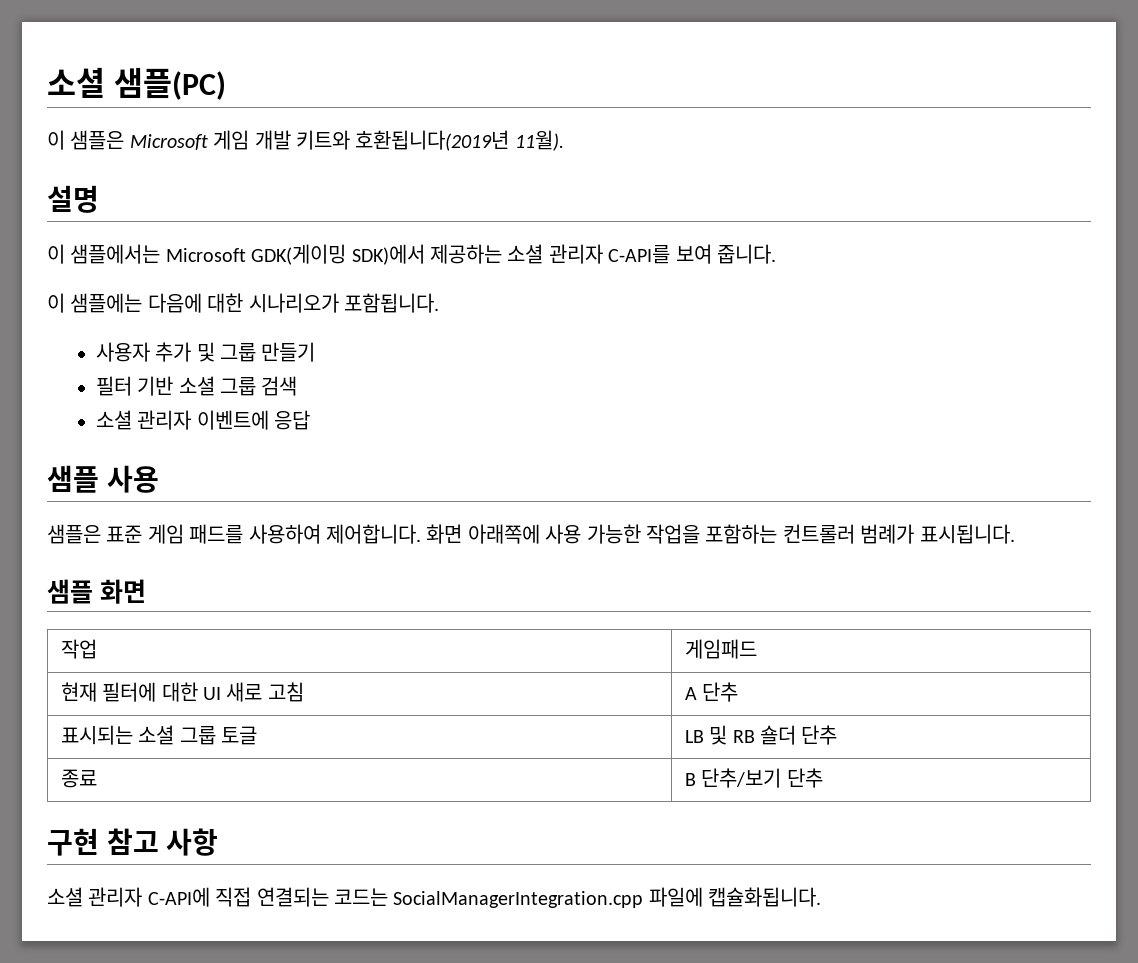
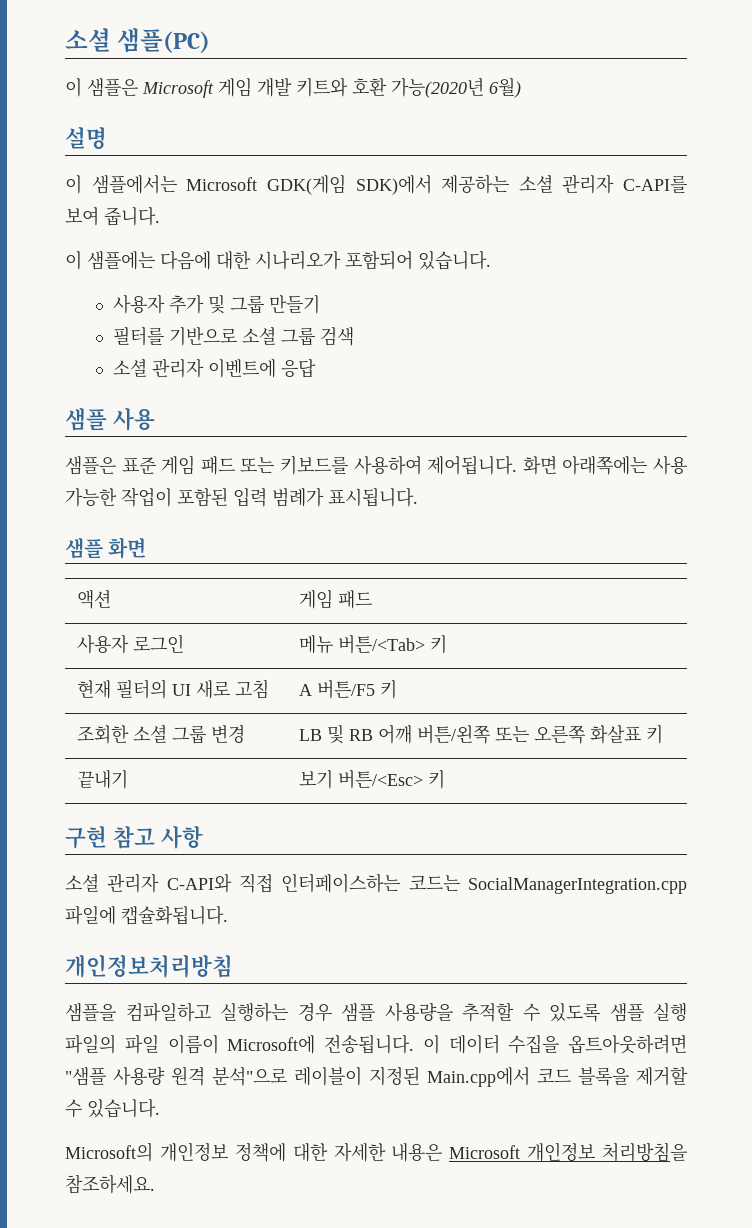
[355,130,564,151] 호환됩니다(2019년 11월). -> [352,77,521,98] 호환 가능(2020년 6월)
[251,244,347,265] GDK(게이밍 -> [266,175,346,195] GDK(게임
[344,293,439,313] 포함됩니다. -> [345,250,491,270] 포함되어 있습니다.
[95,376,174,396] 필터 기반 -> [112,326,237,346] 필터를 기반으로
[189,524,1015,544] [47,579,146,604] [60,639,97,659] [684,639,757,659] 패드를 사용하여 제어합니다. 화면 아래쪽에 사용 가능한 작업을 포함하는 컨트롤러 범례가 표시됩니다. // 샘플 화면 // 작업 | 게임패드 -> [200,455,688,475] [65,487,418,507] [65,537,147,559] [77,589,112,609] [299,590,373,609] [77,634,185,654] [299,635,448,654] 패드 또는 키보드를 사용하여 제어됩니다. 화면 아래쪽에는 사용 가능한 작업이 포함된 입력 범례가 표시됩니다. // 샘플 화면 // 액션 | 게임 패드 // 사용자 로그인 | 메뉴 버튼/<Tab> 키
[102,682,198,702] 필터에 대한 -> [116,679,168,699] 필터의
[702,682,739,702] [60,725,257,745] 단추 // 표시되는 소셜 그룹 토글 -> [317,680,398,699] [77,725,246,744] 버튼/F5 키 // 조회한 소셜 그룹 변경
[759,725,838,745] [60,769,97,788] [684,768,823,788] 숄더 단추 // 종료 | B 단추/보기 단추 -> [378,725,664,744] [77,770,129,789] [299,770,446,789] 어깨 버튼/왼쪽 또는 오른쪽 화살표 키 // 끝내기 | 보기 버튼/<Esc> 키
[147,887,329,907] C-API에 직접 연결되는 -> [166,873,401,893] C-API와 직접 인터페이스하는
(822, 897) none -> [65,955,233,978] [65,1002,687,1022] [65,1034,687,1054] [65,1066,688,1087] [65,1098,160,1118] [65,1142,687,1162] [65,1174,155,1194] // 개인정보처리방침 // 샘플을 컴파일하고 실행하는 경우 샘플 사용량을 추적할 수 있도록 샘플 실행 파일의 파일 이름이 Microsoft에 전송됩니다. 이 데이터 수집을 옵트아웃하려면 "샘플 사용량 원격 분석"으로 레이블이 지정된 Main.cpp에서 코드 블록을 제거할 수 있습니다. // Microsoft의 개인정보 정책에 대한 자세한 내용은 Microsoft 개인정보 처리방침을 참조하세요.

